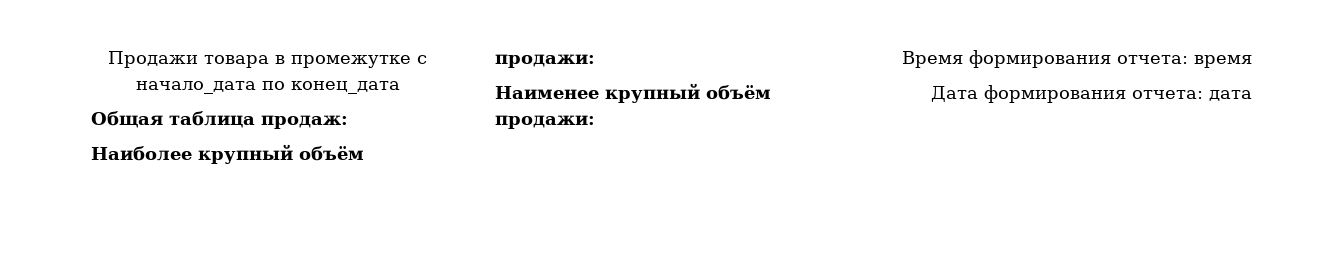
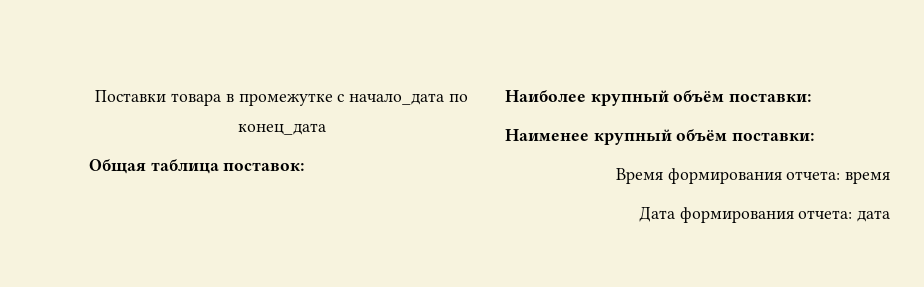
[108,51,198,68] Продажи -> [95,90,167,102] Поставки
[261,115,348,129] продаж: -> [223,162,305,171] поставок:
[495,54,595,68] продажи: -> [729,93,812,102] поставки:
[495,115,595,129] продажи: -> [732,132,815,141] поставки:

